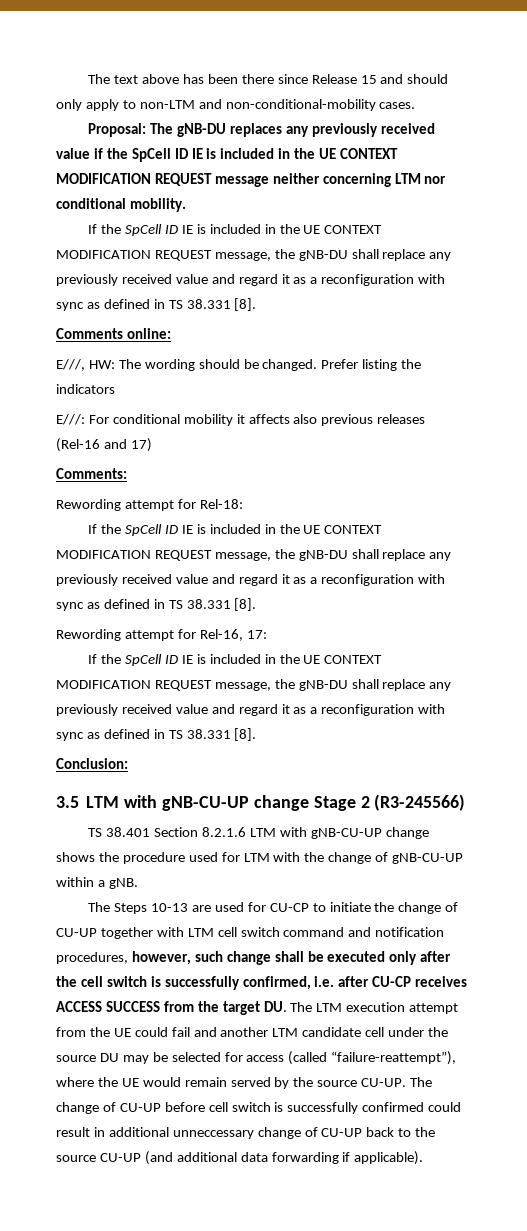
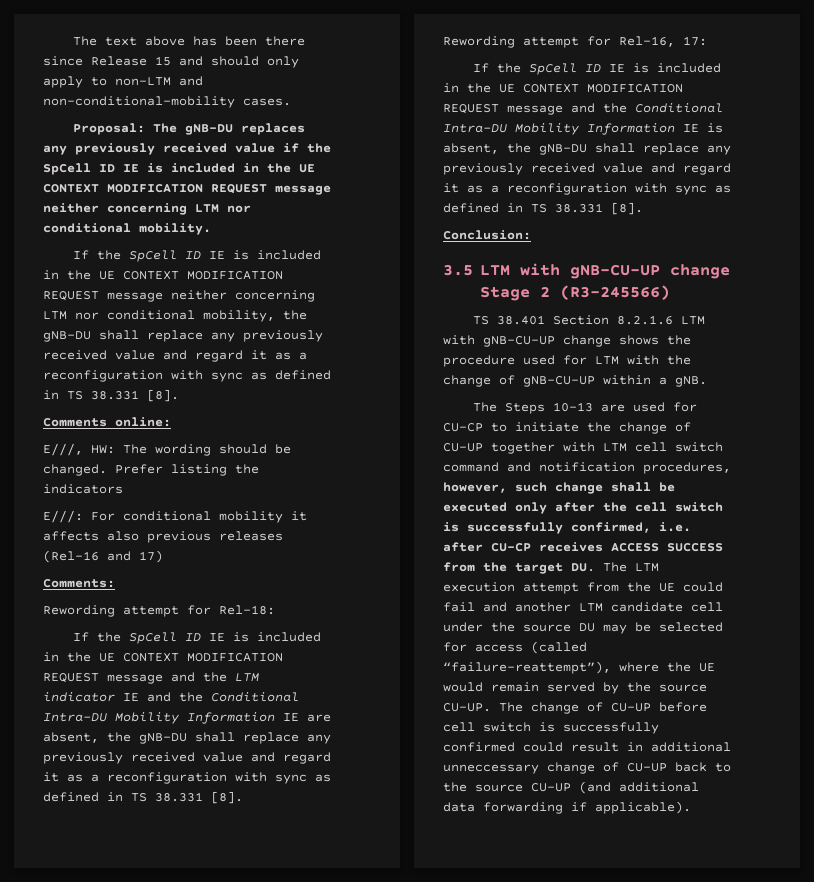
[214,252,271,261] message, -> [107,290,315,302] [43,310,275,322] message neither concerning LTM nor conditional mobility,
[214,552,271,561] message, -> [107,672,259,684] [43,692,299,702] [43,712,331,724] [43,732,99,743] message and the LTM indicator IE and the Conditional Intra-DU Mobility Information IE are absent,
[214,682,271,691] message, -> [507,103,723,115] [443,123,723,135] [443,143,499,154] message and the Conditional Intra-DU Mobility Information IE is absent,

